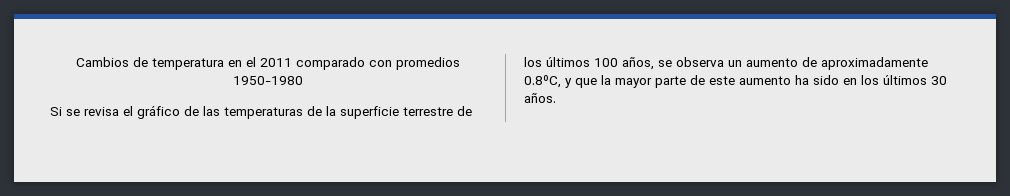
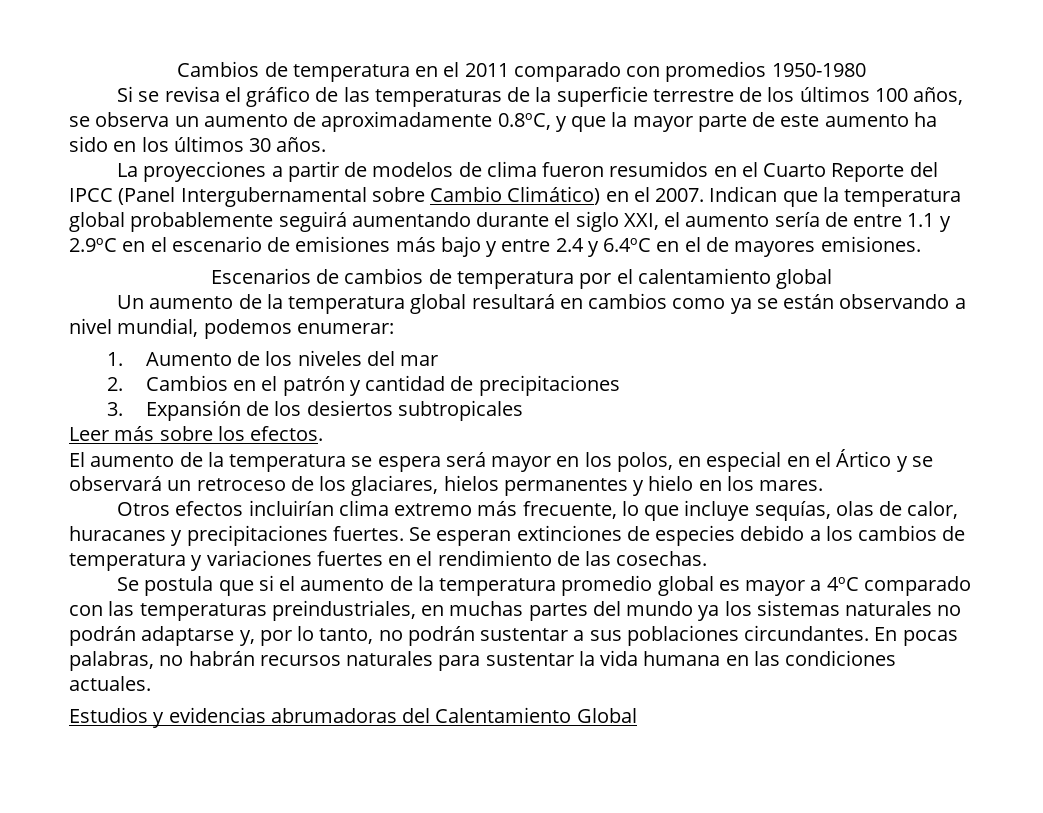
(556, 98) none -> [117,161,938,182] [69,186,962,207] [69,211,951,232] [69,236,921,257] [210,268,833,289] [117,293,966,314] [69,318,394,339] [107,350,439,366] [107,375,620,396] [107,400,523,421] [69,426,324,441] [69,449,933,472] [69,475,824,496] [117,500,959,521] [69,525,966,546] [69,550,708,571] [117,575,972,596] [69,600,962,621] [69,625,958,646] [69,650,897,671] [69,676,151,691] [69,707,637,728] // La proyecciones a partir de modelos de clima fueron resumidos en el Cuarto Reporte del IPCC (Panel Intergubernamental sobre Cambio Climático) en el 2007. Indican que la temperatura global probablemente seguirá aumentando durante el siglo XXI, el aumento sería de entre 1.1 y 2.9ºC en el escenario de emisiones más bajo y entre 2.4 y 6.4ºC en el de mayores emisiones. // Escenarios de cambios de temperatura por el calentamiento global // Un aumento de la temperatura global resultará en cambios como ya se están observando a nivel mundial, podemos enumerar: // 1. Aumento de los niveles del mar // 2. Cambios en el patrón y cantidad de precipitaciones // 3. Expansión de los desiertos subtropicales // Leer más sobre los efectos. // El aumento de la temperatura se espera será mayor en los polos, en especial en el Ártico y se observará un retroceso de los glaciares, hielos permanentes y hielo en los mares. // Otros efectos incluirían clima extremo más frecuente, lo que incluye sequías, olas de calor, huracanes y precipitaciones fuertes. Se esperan extinciones de especies debido a los cambios de temperatura y variaciones fuertes en el rendimiento de las cosechas. // Se postula que si el aumento de la temperatura promedio global es mayor a 4ºC comparado con las temperaturas preindustriales, en muchas partes del mundo ya los sistemas naturales no podrán adaptarse y, por lo tanto, no podrán sustentar a sus poblaciones circundantes. En pocas palabras, no habrán recursos naturales para sustentar la vida humana en las condiciones actuales. // Estudios y evidencias abrumadoras del Calentamiento Global

